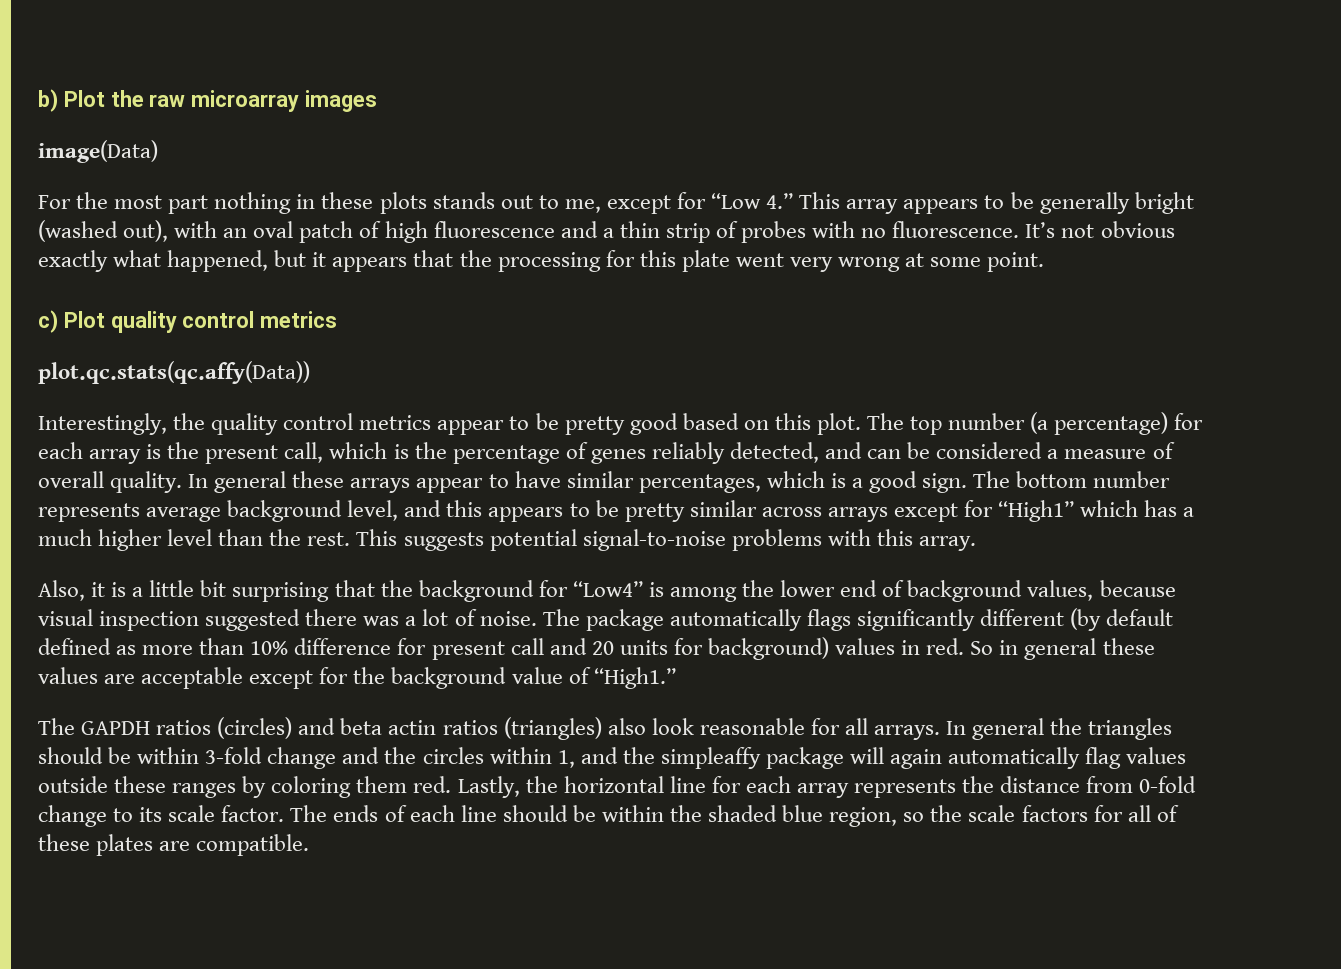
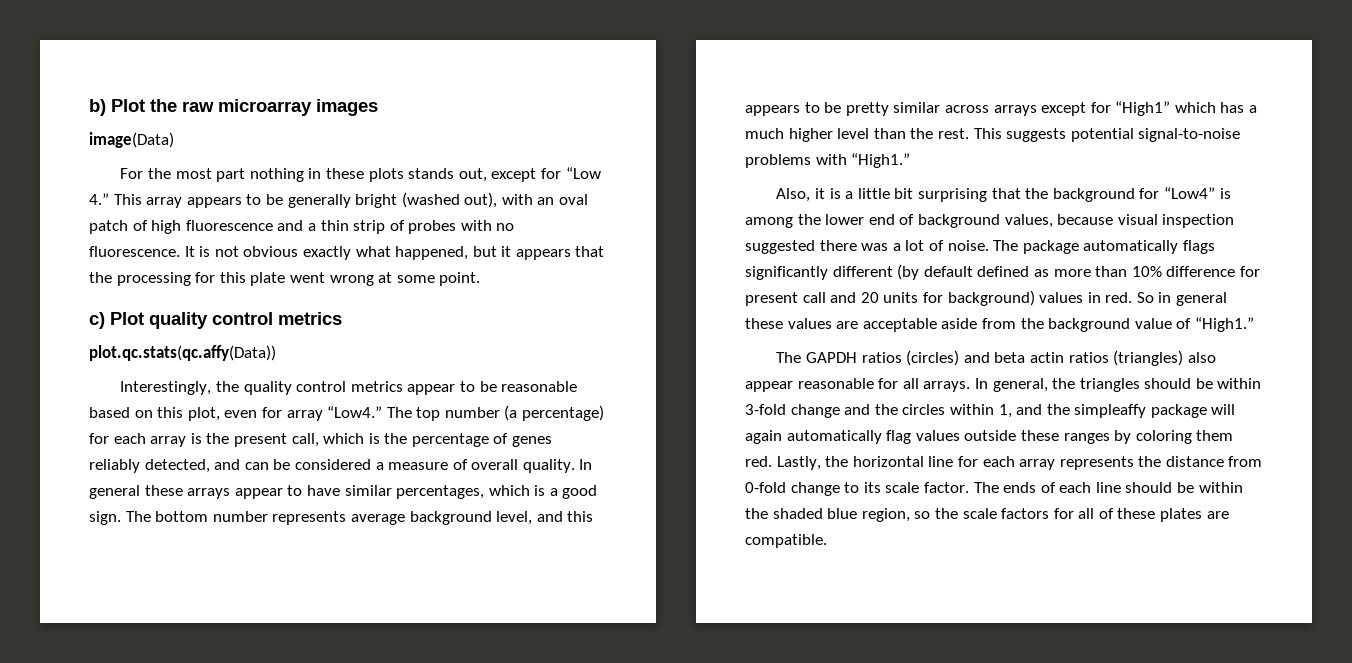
[500,195,601,213] out to me, -> [458,168,487,182] out,
[1025,222,1056,238] It’s -> [184,246,211,257] It is
[789,257,833,272] very -> (325, 277) none
[564,413,678,435] pretty good -> [501,381,578,392] reasonable
[816,413,861,435] plot. -> [187,406,383,421] plot, even for array “Low4.”
[876,529,976,551] this array. -> [851,153,911,168] “High1.”
[249,667,349,689] except for -> [941,318,1016,329] aside from
[651,718,694,735] look -> [745,381,793,392] appear
[972,718,1045,740] general -> [992,378,1048,392] general,

